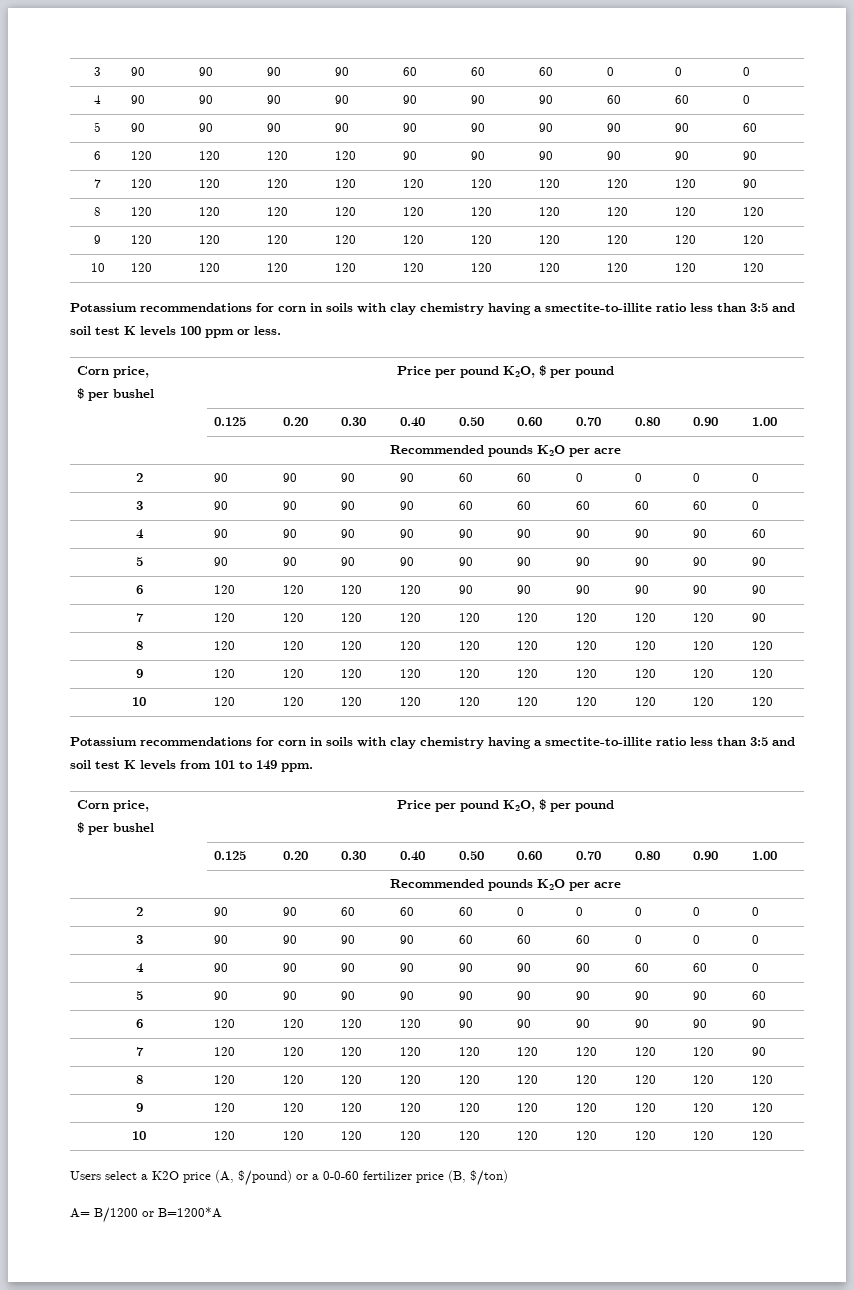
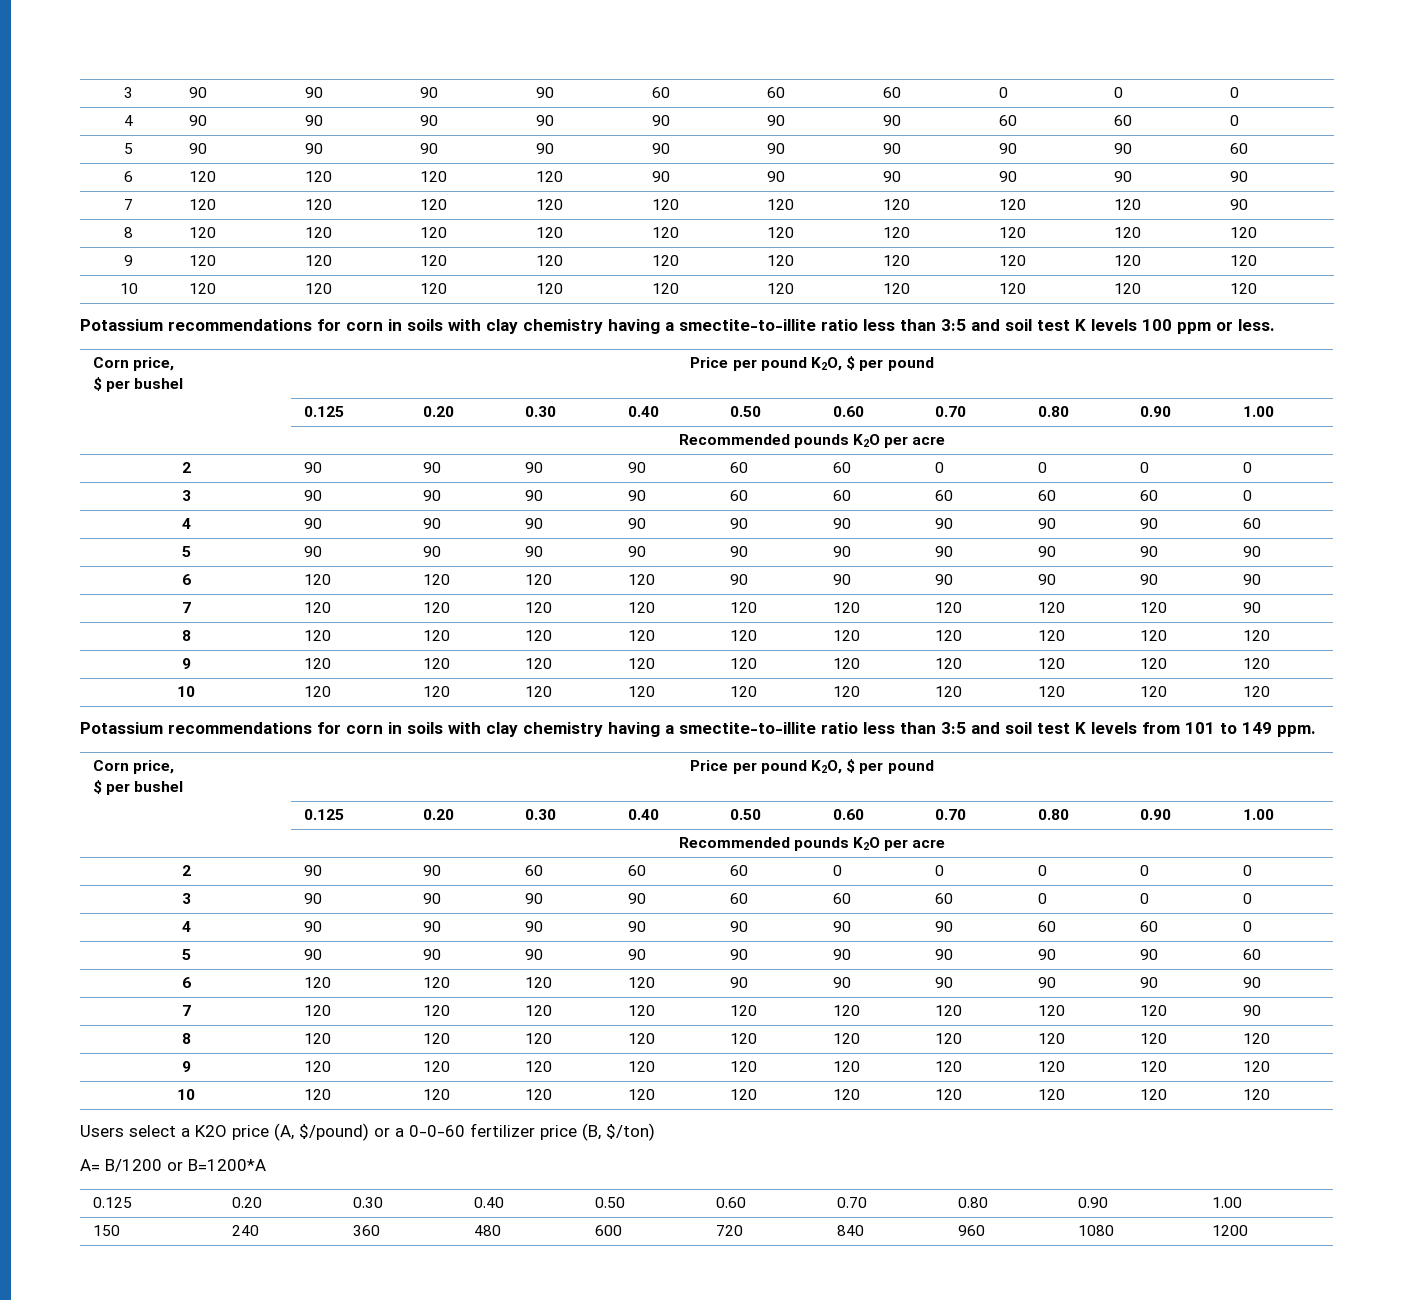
(222, 1212) none -> [93,1197,133,1208] [232,1197,263,1208] [353,1197,384,1208] [474,1197,505,1208] [595,1197,626,1208] [716,1197,747,1208] [837,1197,868,1208] [958,1197,989,1208] [1078,1197,1109,1208] [1212,1197,1243,1208] [93,1225,121,1236] [232,1225,260,1236] [353,1225,381,1236] [474,1225,502,1236] [595,1225,623,1236] [716,1225,744,1236] [837,1225,865,1236] [958,1225,986,1236] [1078,1225,1115,1236] [1212,1225,1249,1236] // 0.125 | 0.20 | 0.30 | 0.40 | 0.50 | 0.60 | 0.70 | 0.80 | 0.90 | 1.00 // 150 | 240 | 360 | 480 | 600 | 720 | 840 | 960 | 1080 | 1200

